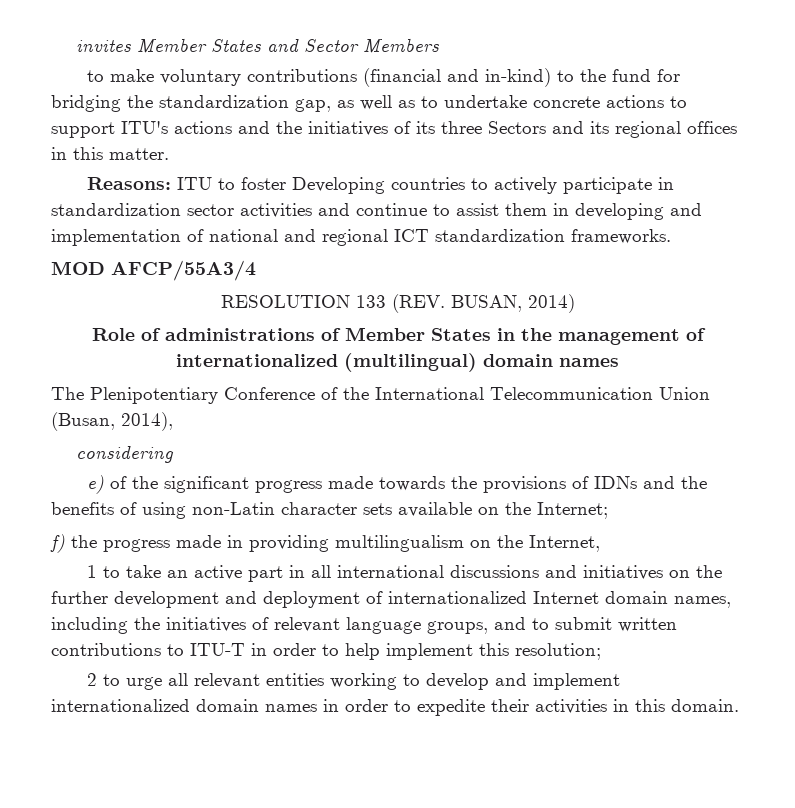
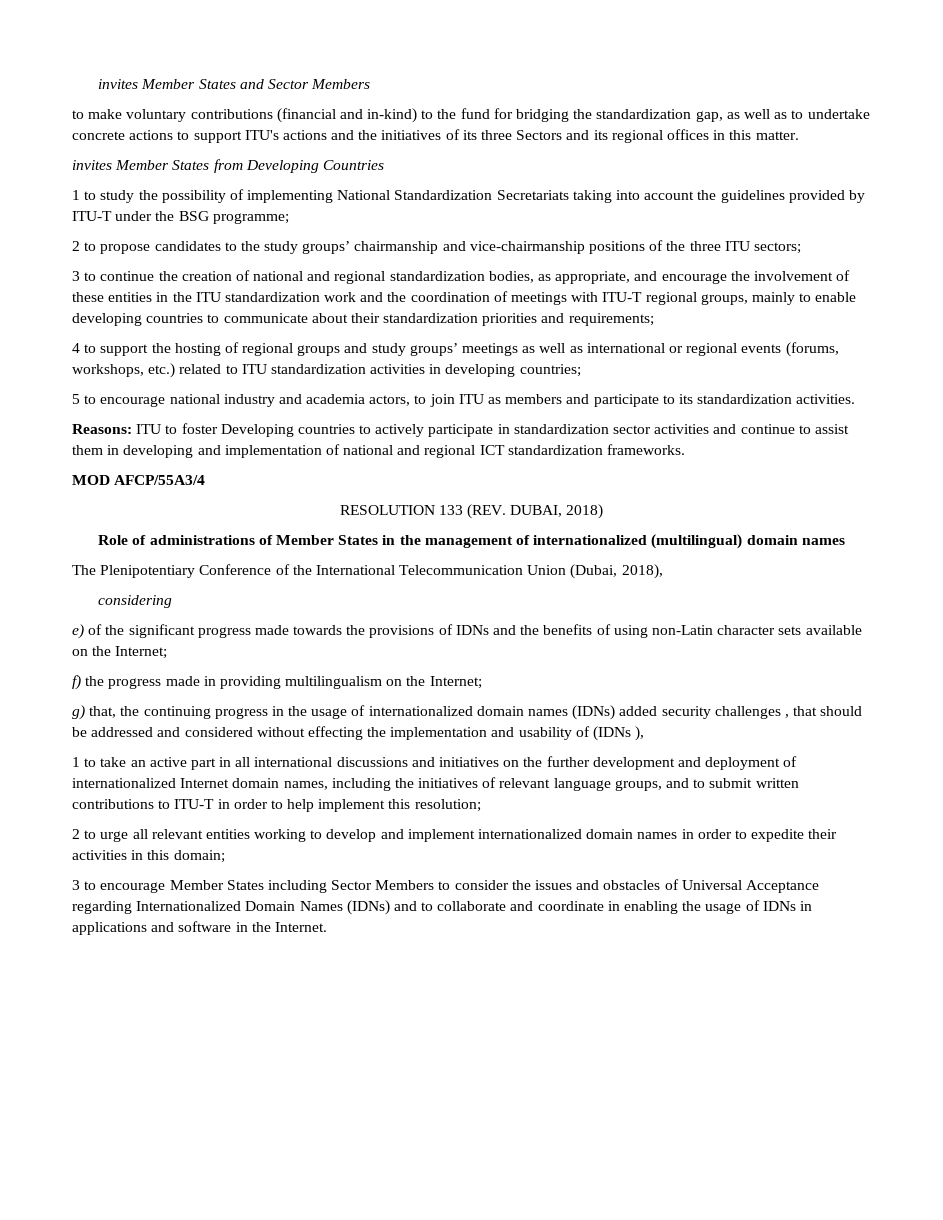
(169, 154) none -> [72,159,384,173] [72,189,865,203] [72,211,289,224] [72,240,801,254] [72,270,851,284] [72,291,857,305] [72,313,654,326] [72,342,839,357] [72,363,581,378] [72,394,856,407] // invites Member States from Developing Countries // 1 to study the possibility of implementing National Standardization Secretariats taking into account the guidelines provided by ITU-T under the BSG programme; // 2 to propose candidates to the study groups’ chairmanship and vice-chairmanship positions of the three ITU sectors; // 3 to continue the creation of national and regional standardization bodies, as appropriate, and encourage the involvement of these entities in the ITU standardization work and the coordination of meetings with ITU-T regional groups, mainly to enable developing countries to communicate about their standardization priorities and requirements; // 4 to support the hosting of regional groups and study groups’ meetings as well as international or regional events (forums, workshops, etc.) related to ITU standardization activities in developing countries; // 5 to encourage national industry and academia actors, to join ITU as members and participate to its standardization activities.
[450,294,575,313] BUSAN, 2014) -> [510,504,604,519] DUBAI, 2018)
[51,412,173,431] (Busan, 2014), -> [570,564,663,579] (Dubai, 2018),
[529,535,600,552] Internet, -> [429,676,482,689] [72,705,863,720] [72,726,645,741] Internet; // g) that, the continuing progress in the usage of internationalized domain names (IDNs) added security challenges , that should be addressed and considered without effecting the implementation and usability of (IDNs ),
[671,699,739,712] domain. -> [173,850,225,863] [72,879,819,893] [72,900,812,915] [72,921,327,935] domain; // 3 to encourage Member States including Sector Members to consider the issues and obstacles of Universal Acceptance regarding Internationalized Domain Names (IDNs) and to collaborate and coordinate in enabling the usage of IDNs in applications and software in the Internet.

